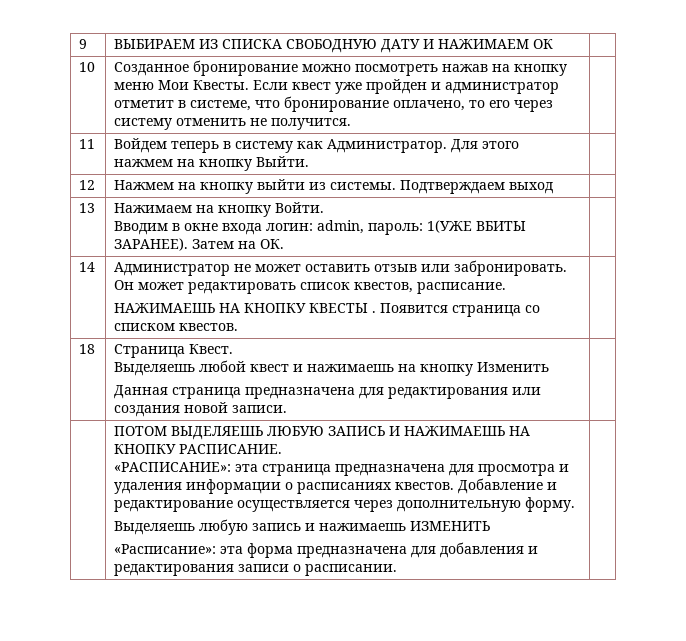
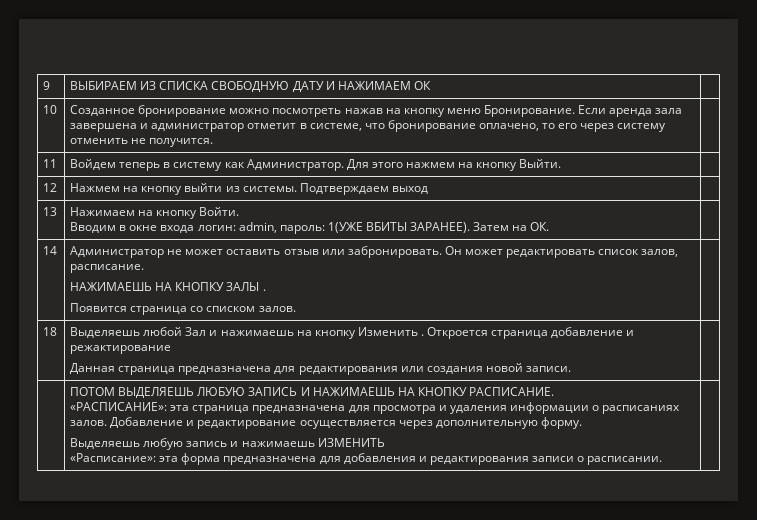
[158,79,428,94] Мои Квесты. Если квест уже пройден -> [483,105,683,117] [70,123,138,132] Бронирование. Если аренда зала завершена
[354,282,414,293] квестов, -> [641,249,679,257] залов,
[309,303,377,313] КВЕСТЫ . -> [226,282,266,291] ЗАЛЫ . //
[179,323,239,331] квестов. -> [258,306,296,312] залов.
[114,344,234,358] Страница Квест. // -> (58, 331) none
[250,364,290,372] квест -> [185,327,207,336] Зал
(550, 367) none -> [420,327,635,339] [70,345,172,354] . Откроется страница добавление и режактирование
[395,482,455,490] квестов. -> [70,420,108,426] залов.

